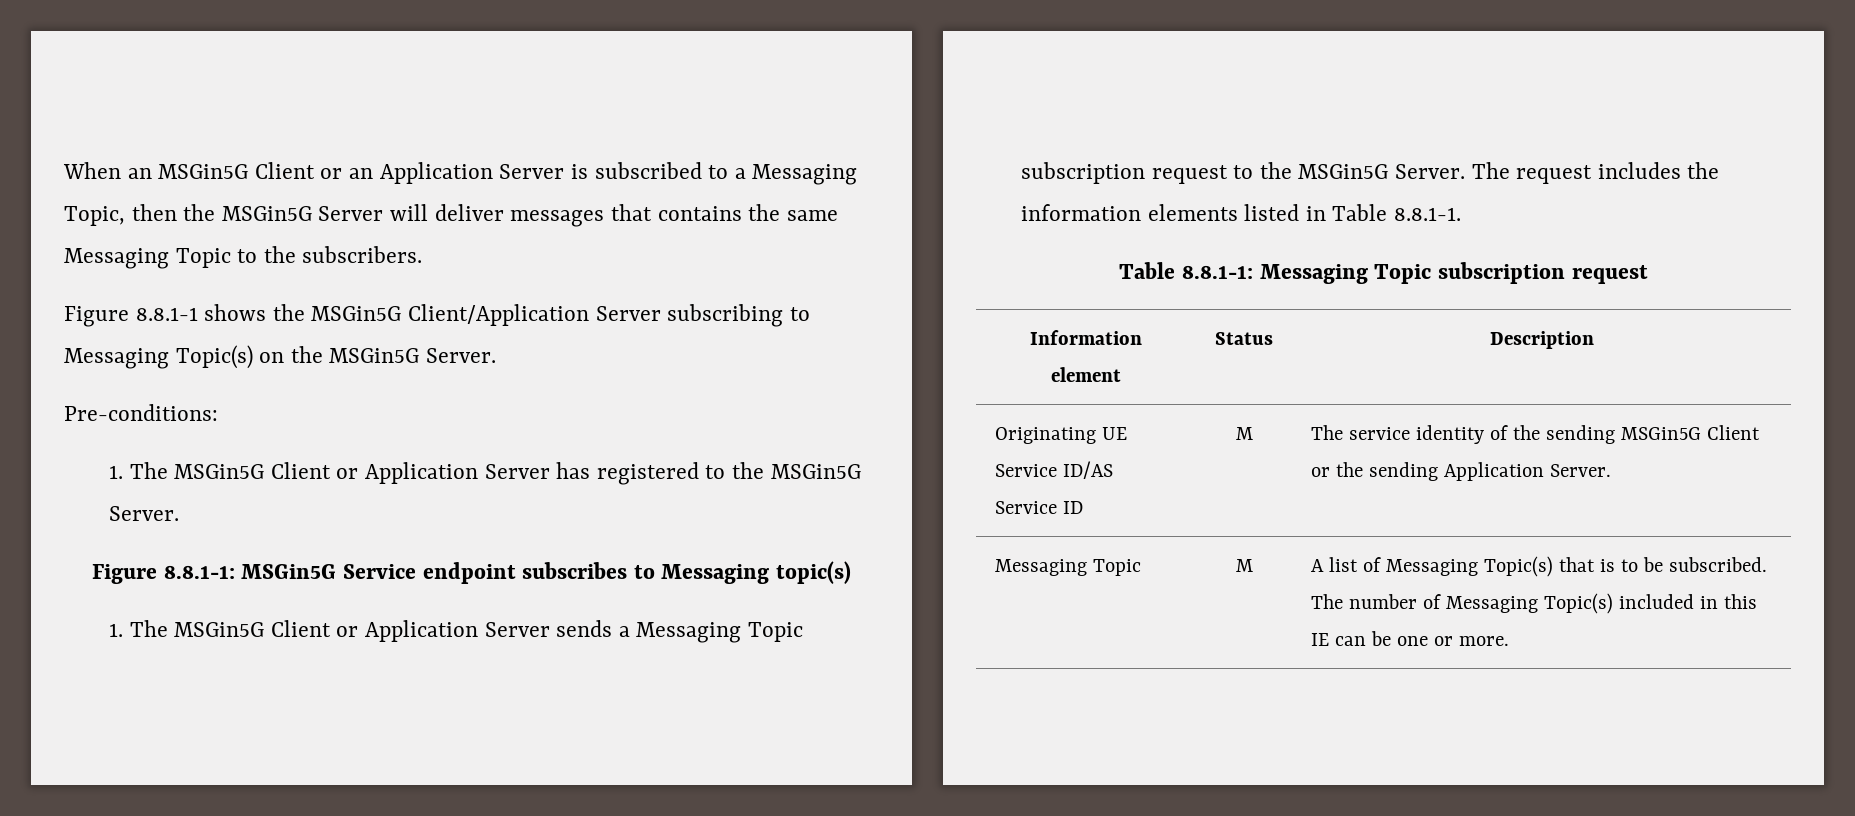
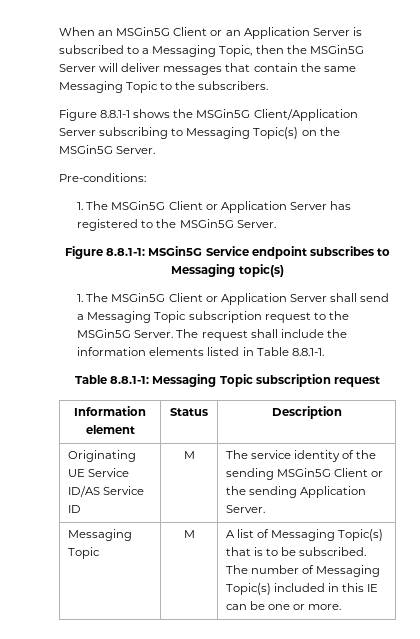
[657,206,742,221] contains -> [253,63,298,72] contain
[556,620,613,637] sends -> [329,293,390,302] shall send
[1597,162,1681,179] includes -> [250,329,324,338] shall include

